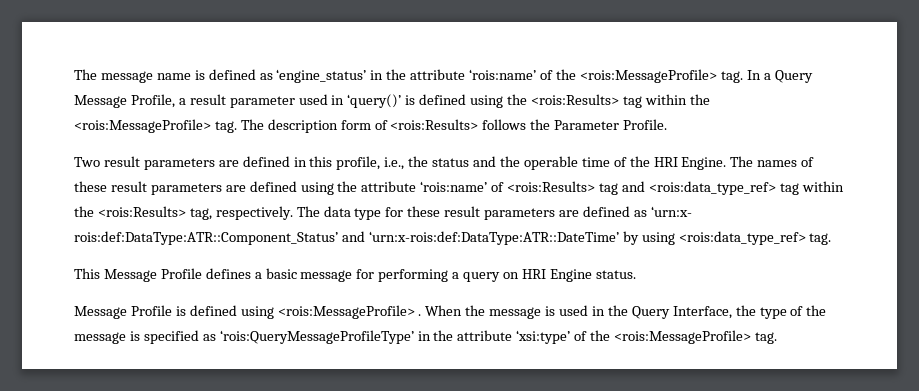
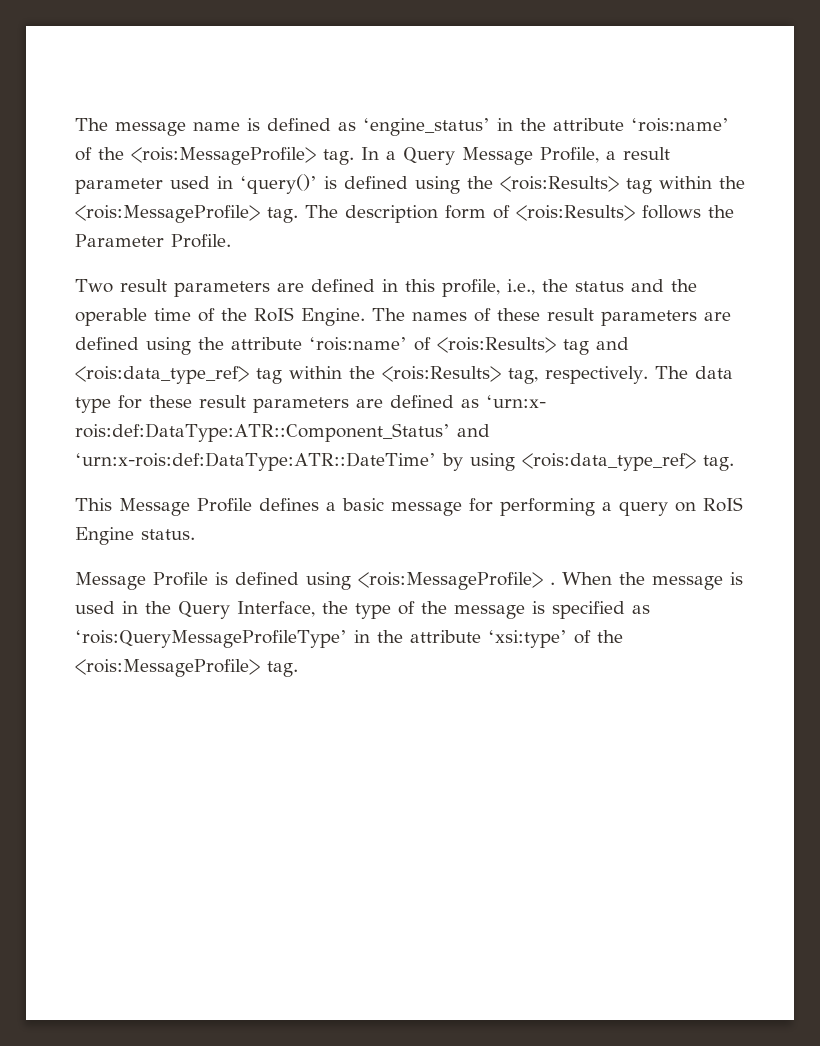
[653,157,678,167] HRI -> [254,307,294,322] RoIS
[521,269,546,279] HRI -> [703,497,743,512] RoIS

